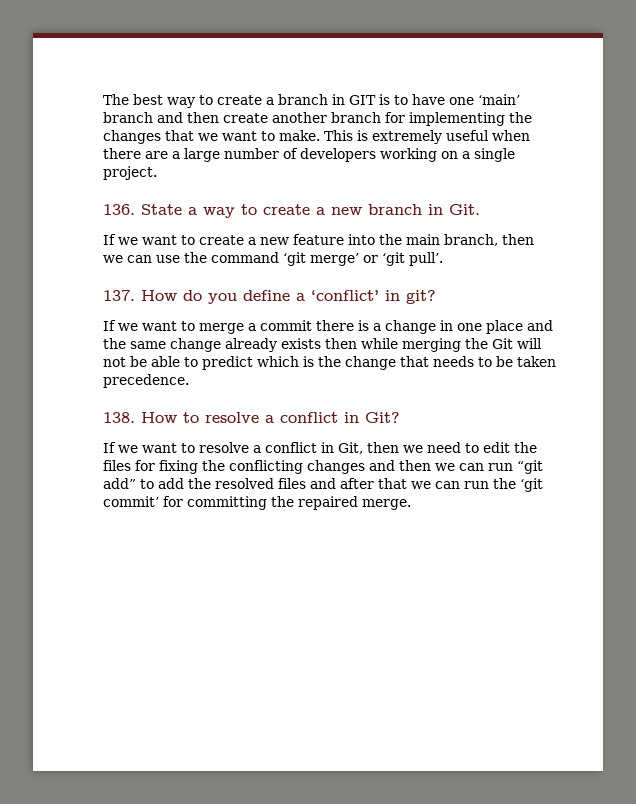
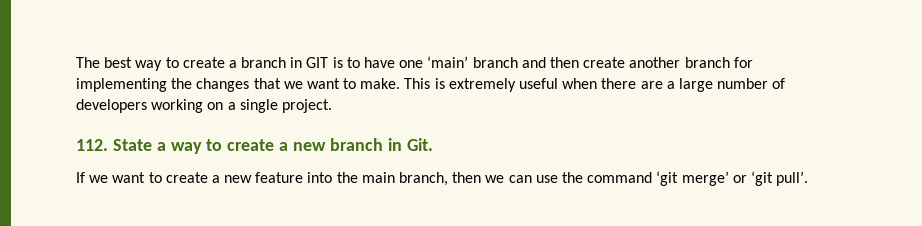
[103,204,135,215] 136. -> [76,139,108,151] 112.
[103,290,436,304] [103,320,553,334] [103,338,542,352] [103,356,556,370] [103,374,189,388] [103,412,400,423] [103,442,537,454] [103,460,543,474] [103,478,543,492] [103,496,411,510] // 137. How do you define a ‘conflict’ in git? // If we want to merge a commit there is a change in one place and the same change already exists then while merging the Git will not be able to predict which is the change that needs to be taken precedence. // 138. How to resolve a conflict in Git? // If we want to resolve a conflict in Git, then we need to edit the files for fixing the conflicting changes and then we can run “git add” to add the resolved files and after that we can run the ‘git commit’ for committing the repaired merge. -> (809, 178) none

